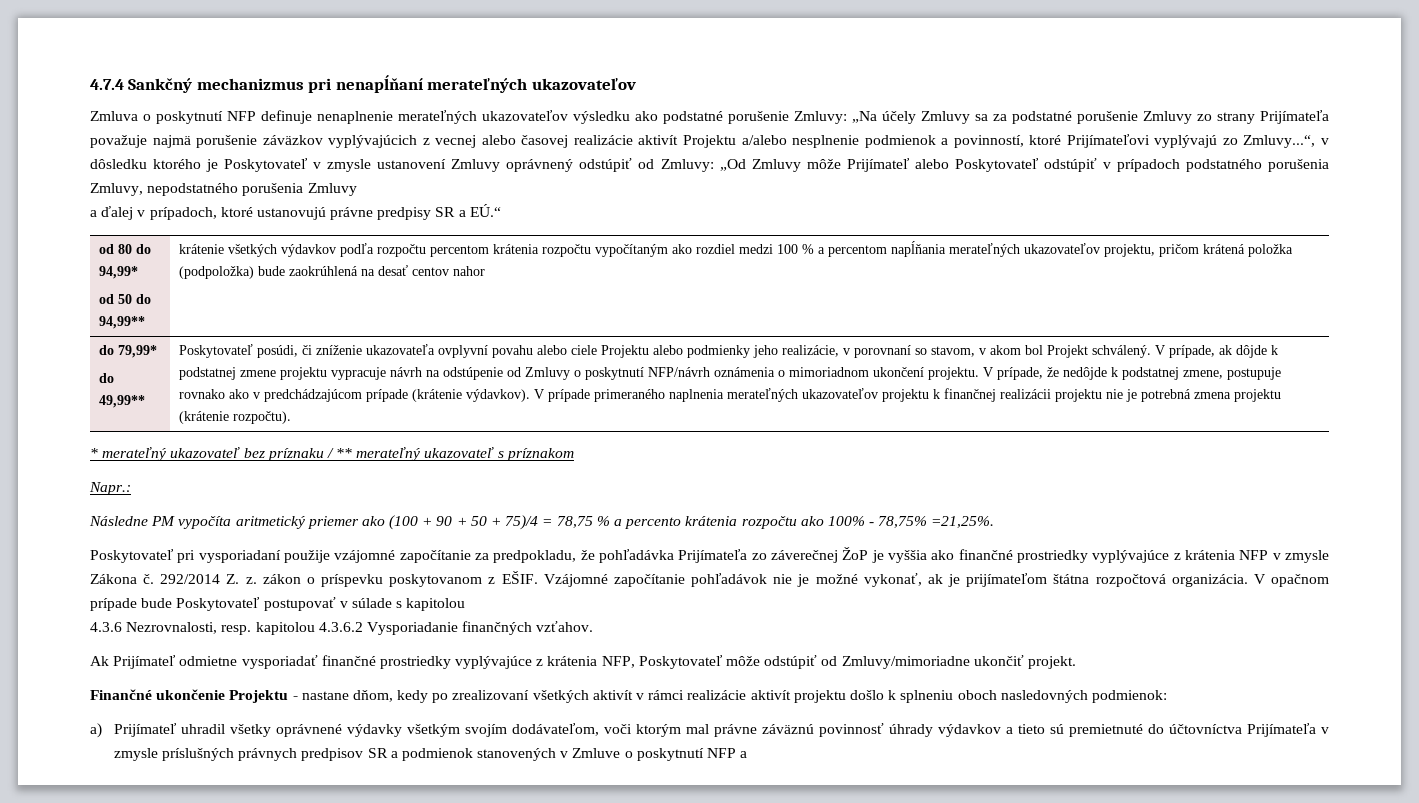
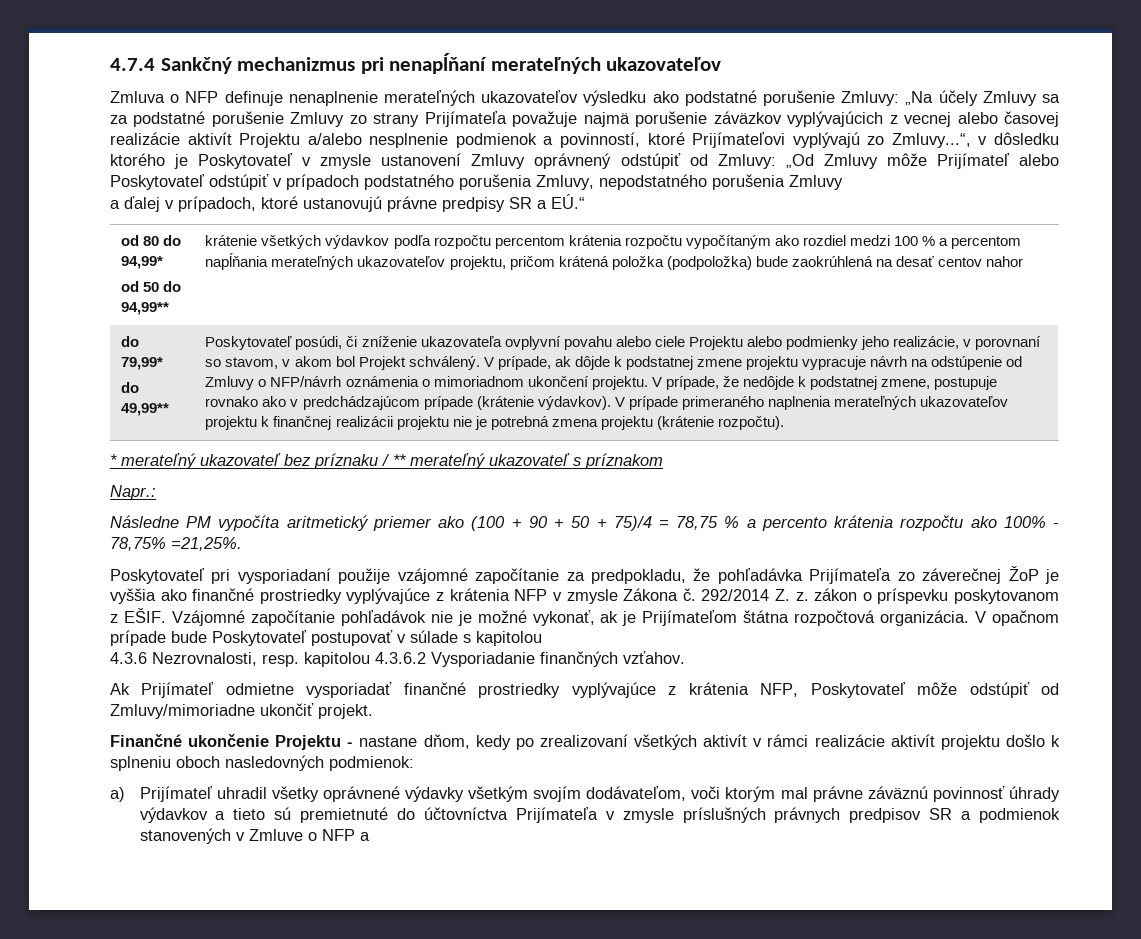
[156,111,223,124] poskytnutí -> (180, 98) none
[584,367,644,380] poskytnutí -> (267, 383) none
[966,573,1048,587] prijímateľom -> [642,610,738,626] Prijímateľom
[636,748,704,761] poskytnutí -> (317, 836) none

